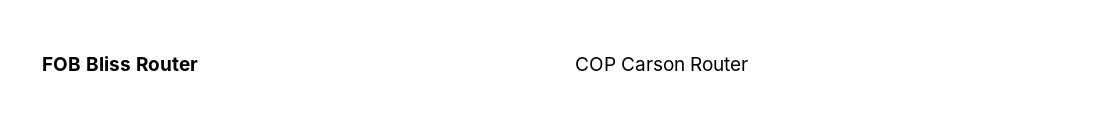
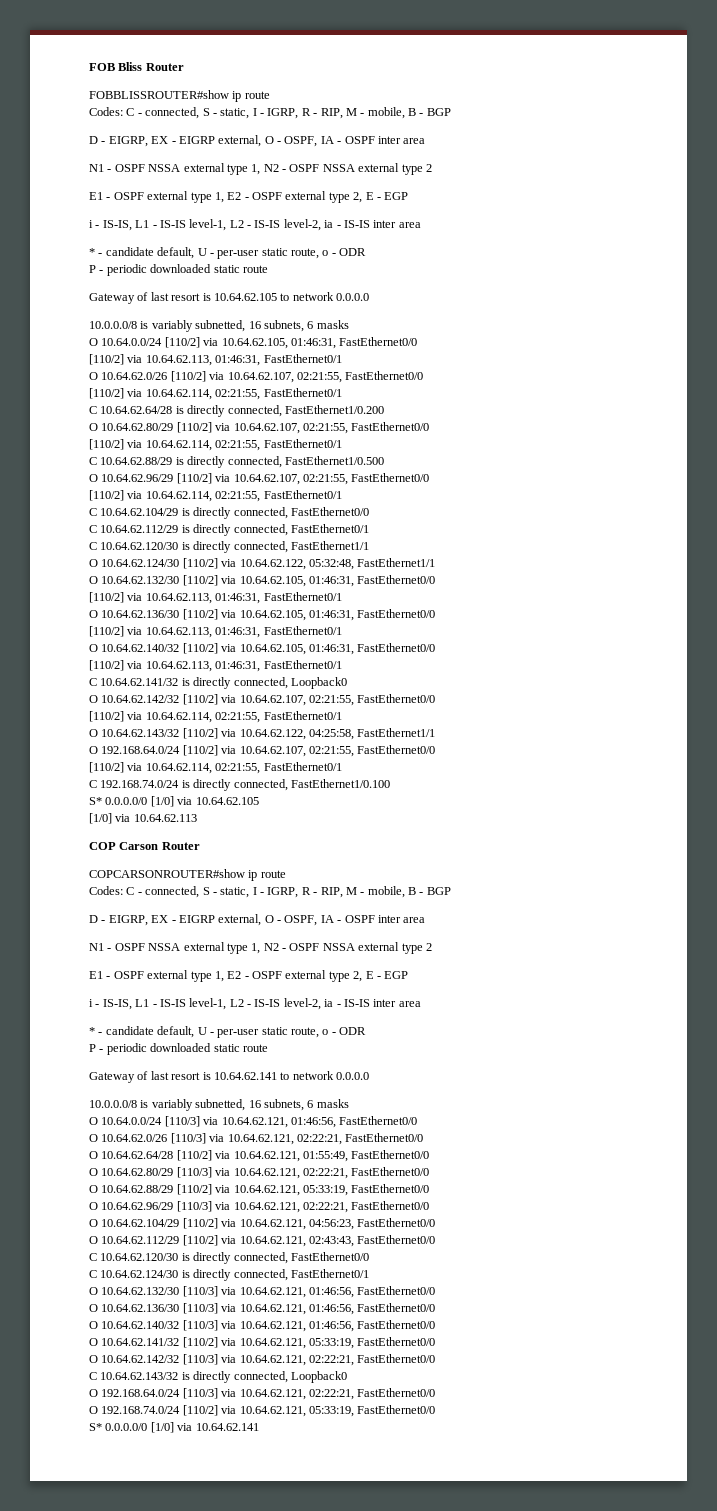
[575,57,749,71] COP Carson Router -> [89,90,270,102] [89,107,451,119] [89,135,426,147] [89,163,432,175] [89,191,409,203] [89,219,421,231] [89,247,367,259] [89,264,268,276] [89,292,369,304] [89,320,349,332] [89,337,418,349] [89,354,342,366] [89,371,424,383] [89,388,342,400] [89,405,384,417] [89,422,430,434] [89,439,342,451] [89,456,384,468] [89,473,430,485] [89,490,342,502] [89,507,369,519] [89,524,369,536] [89,541,369,553] [89,558,436,570] [89,575,436,587] [89,592,342,604] [89,609,436,621] [89,626,342,638] [89,643,436,655] [89,660,342,672] [89,677,347,689] [89,694,436,706] [89,711,342,723] [89,728,436,740] [89,745,436,757] [89,762,342,774] [89,779,390,791] [89,796,259,807] [89,813,197,824] [89,842,200,850] [89,869,286,881] [89,886,451,898] [89,914,426,926] [89,942,432,954] [89,970,409,982] [89,998,421,1010] [89,1026,367,1038] [89,1043,268,1055] [89,1071,369,1083] [89,1099,349,1111] [89,1116,418,1128] [89,1133,424,1145] [89,1150,430,1162] [89,1167,430,1179] [89,1184,430,1196] [89,1201,430,1213] [89,1218,436,1230] [89,1235,436,1247] [89,1252,369,1264] [89,1269,369,1281] [89,1286,436,1298] [89,1303,436,1315] [89,1320,436,1332] [89,1337,436,1349] [89,1354,436,1366] [89,1371,347,1383] [89,1388,436,1400] [89,1405,436,1417] [89,1422,259,1433] FOBBLISSROUTER#show ip route // Codes: C - connected, S - static, I - IGRP, R - RIP, M - mobile, B - BGP // D - EIGRP, EX - EIGRP external, O - OSPF, IA - OSPF inter area // N1 - OSPF NSSA external type 1, N2 - OSPF NSSA external type 2 // E1 - OSPF external type 1, E2 - OSPF external type 2, E - EGP // i - IS-IS, L1 - IS-IS level-1, L2 - IS-IS level-2, ia - IS-IS inter area // * - candidate default, U - per-user static route, o - ODR // P - periodic downloaded static route // Gateway of last resort is 10.64.62.105 to network 0.0.0.0 // 10.0.0.0/8 is variably subnetted, 16 subnets, 6 masks // O 10.64.0.0/24 [110/2] via 10.64.62.105, 01:46:31, FastEthernet0/0 // [110/2] via 10.64.62.113, 01:46:31, FastEthernet0/1 // O 10.64.62.0/26 [110/2] via 10.64.62.107, 02:21:55, FastEthernet0/0 // [110/2] via 10.64.62.114, 02:21:55, FastEthernet0/1 // C 10.64.62.64/28 is directly connected, FastEthernet1/0.200 // O 10.64.62.80/29 [110/2] via 10.64.62.107, 02:21:55, FastEthernet0/0 // [110/2] via 10.64.62.114, 02:21:55, FastEthernet0/1 // C 10.64.62.88/29 is directly connected, FastEthernet1/0.500 // O 10.64.62.96/29 [110/2] via 10.64.62.107, 02:21:55, FastEthernet0/0 // [110/2] via 10.64.62.114, 02:21:55, FastEthernet0/1 // C 10.64.62.104/29 is directly connected, FastEthernet0/0 // C 10.64.62.112/29 is directly connected, FastEthernet0/1 // C 10.64.62.120/30 is directly connected, FastEthernet1/1 // O 10.64.62.124/30 [110/2] via 10.64.62.122, 05:32:48, FastEthernet1/1 // O 10.64.62.132/30 [110/2] via 10.64.62.105, 01:46:31, FastEthernet0/0 // [110/2] via 10.64.62.113, 01:46:31, FastEthernet0/1 // O 10.64.62.136/30 [110/2] via 10.64.62.105, 01:46:31, FastEthernet0/0 // [110/2] via 10.64.62.113, 01:46:31, FastEthernet0/1 // O 10.64.62.140/32 [110/2] via 10.64.62.105, 01:46:31, FastEthernet0/0 // [110/2] via 10.64.62.113, 01:46:31, FastEthernet0/1 // C 10.64.62.141/32 is directly connected, Loopback0 // O 10.64.62.142/32 [110/2] via 10.64.62.107, 02:21:55, FastEthernet0/0 // [110/2] via 10.64.62.114, 02:21:55, FastEthernet0/1 // O 10.64.62.143/32 [110/2] via 10.64.62.122, 04:25:58, FastEthernet1/1 // O 192.168.64.0/24 [110/2] via 10.64.62.107, 02:21:55, FastEthernet0/0 // [110/2] via 10.64.62.114, 02:21:55, FastEthernet0/1 // C 192.168.74.0/24 is directly connected, FastEthernet1/0.100 // S* 0.0.0.0/0 [1/0] via 10.64.62.105 // [1/0] via 10.64.62.113 // COP Carson Router // COPCARSONROUTER#show ip route // Codes: C - connected, S - static, I - IGRP, R - RIP, M - mobile, B - BGP // D - EIGRP, EX - EIGRP external, O - OSPF, IA - OSPF inter area // N1 - OSPF NSSA external type 1, N2 - OSPF NSSA external type 2 // E1 - OSPF external type 1, E2 - OSPF external type 2, E - EGP // i - IS-IS, L1 - IS-IS level-1, L2 - IS-IS level-2, ia - IS-IS inter area // * - candidate default, U - per-user static route, o - ODR // P - periodic downloaded static route // Gateway of last resort is 10.64.62.141 to network 0.0.0.0 // 10.0.0.0/8 is variably subnetted, 16 subnets, 6 masks // O 10.64.0.0/24 [110/3] via 10.64.62.121, 01:46:56, FastEthernet0/0 // O 10.64.62.0/26 [110/3] via 10.64.62.121, 02:22:21, FastEthernet0/0 // O 10.64.62.64/28 [110/2] via 10.64.62.121, 01:55:49, FastEthernet0/0 // O 10.64.62.80/29 [110/3] via 10.64.62.121, 02:22:21, FastEthernet0/0 // O 10.64.62.88/29 [110/2] via 10.64.62.121, 05:33:19, FastEthernet0/0 // O 10.64.62.96/29 [110/3] via 10.64.62.121, 02:22:21, FastEthernet0/0 // O 10.64.62.104/29 [110/2] via 10.64.62.121, 04:56:23, FastEthernet0/0 // O 10.64.62.112/29 [110/2] via 10.64.62.121, 02:43:43, FastEthernet0/0 // C 10.64.62.120/30 is directly connected, FastEthernet0/0 // C 10.64.62.124/30 is directly connected, FastEthernet0/1 // O 10.64.62.132/30 [110/3] via 10.64.62.121, 01:46:56, FastEthernet0/0 // O 10.64.62.136/30 [110/3] via 10.64.62.121, 01:46:56, FastEthernet0/0 // O 10.64.62.140/32 [110/3] via 10.64.62.121, 01:46:56, FastEthernet0/0 // O 10.64.62.141/32 [110/2] via 10.64.62.121, 05:33:19, FastEthernet0/0 // O 10.64.62.142/32 [110/3] via 10.64.62.121, 02:22:21, FastEthernet0/0 // C 10.64.62.143/32 is directly connected, Loopback0 // O 192.168.64.0/24 [110/3] via 10.64.62.121, 02:22:21, FastEthernet0/0 // O 192.168.74.0/24 [110/2] via 10.64.62.121, 05:33:19, FastEthernet0/0 // S* 0.0.0.0/0 [1/0] via 10.64.62.141

